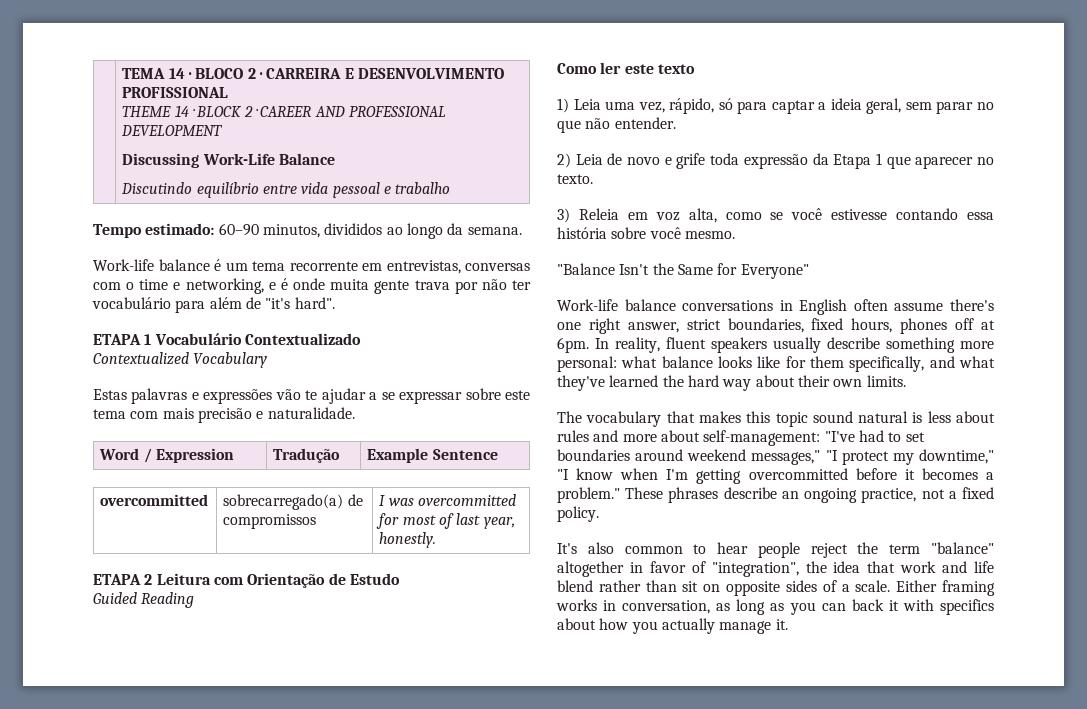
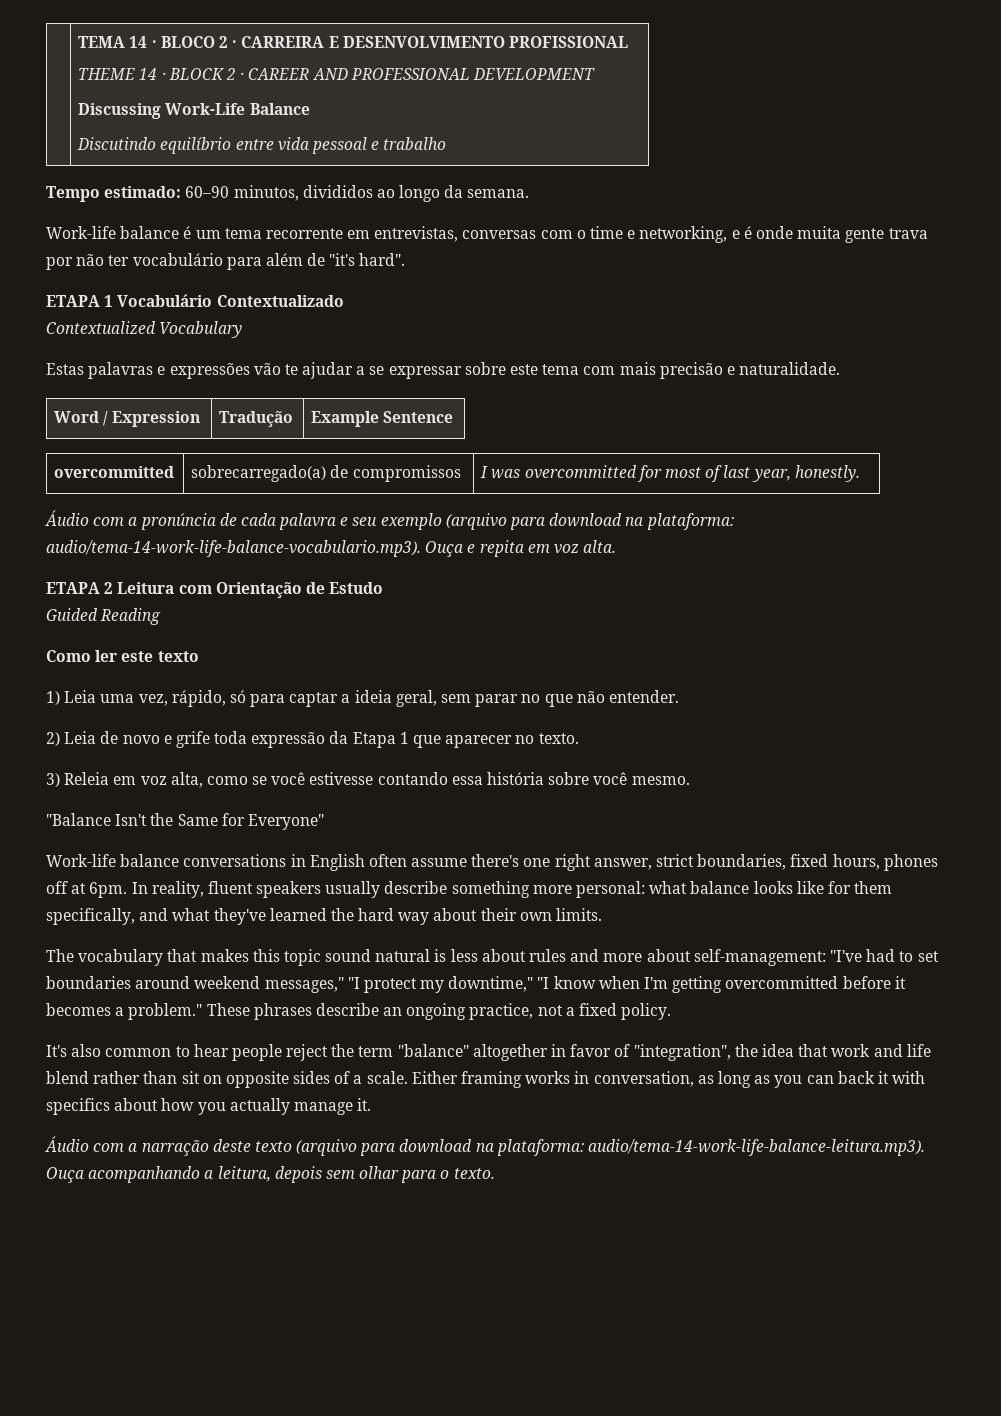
(437, 540) none -> [45,510,734,530] [46,540,617,557] // Áudio com a pronúncia de cada palavra e seu exemplo (arquivo para download na plataforma: audio/tema-14-work-life-balance-vocabulario.mp3). Ouça e repita em voz alta.
(788, 624) none -> [45,1136,926,1156] [46,1166,495,1183] // Áudio com a narração deste texto (arquivo para download na plataforma: audio/tema-14-work-life-balance-leitura.mp3). Ouça acompanhando a leitura, depois sem olhar para o texto.

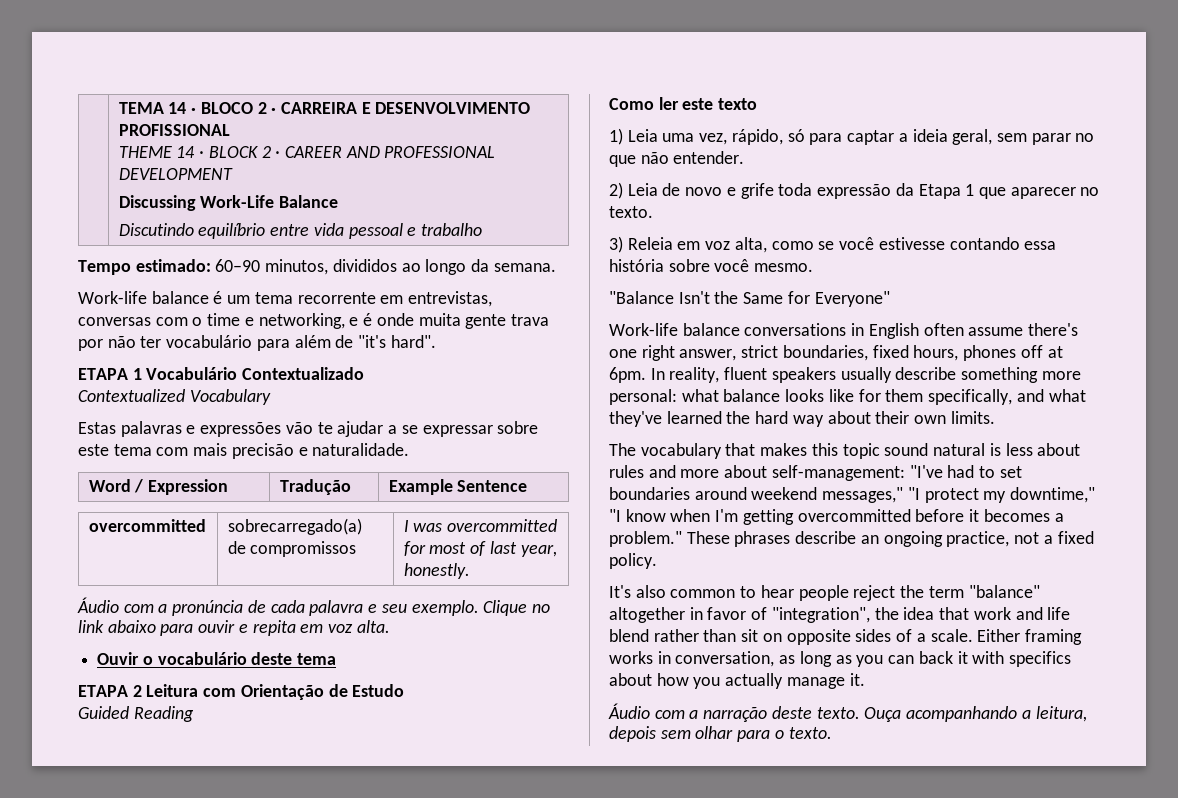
[380,513,734,530] [46,540,464,557] exemplo (arquivo para download na plataforma: audio/tema-14-work-life-balance-vocabulario.mp3). Ouça -> [411,600,550,616] [78,620,236,636] exemplo. Clique no link abaixo para ouvir
(617, 546) none -> [97,652,337,665] // Ouvir o vocabulário deste tema
[254,1139,926,1156] texto (arquivo para download na plataforma: audio/tema-14-work-life-balance-leitura.mp3). -> [816,707,860,719] texto.

